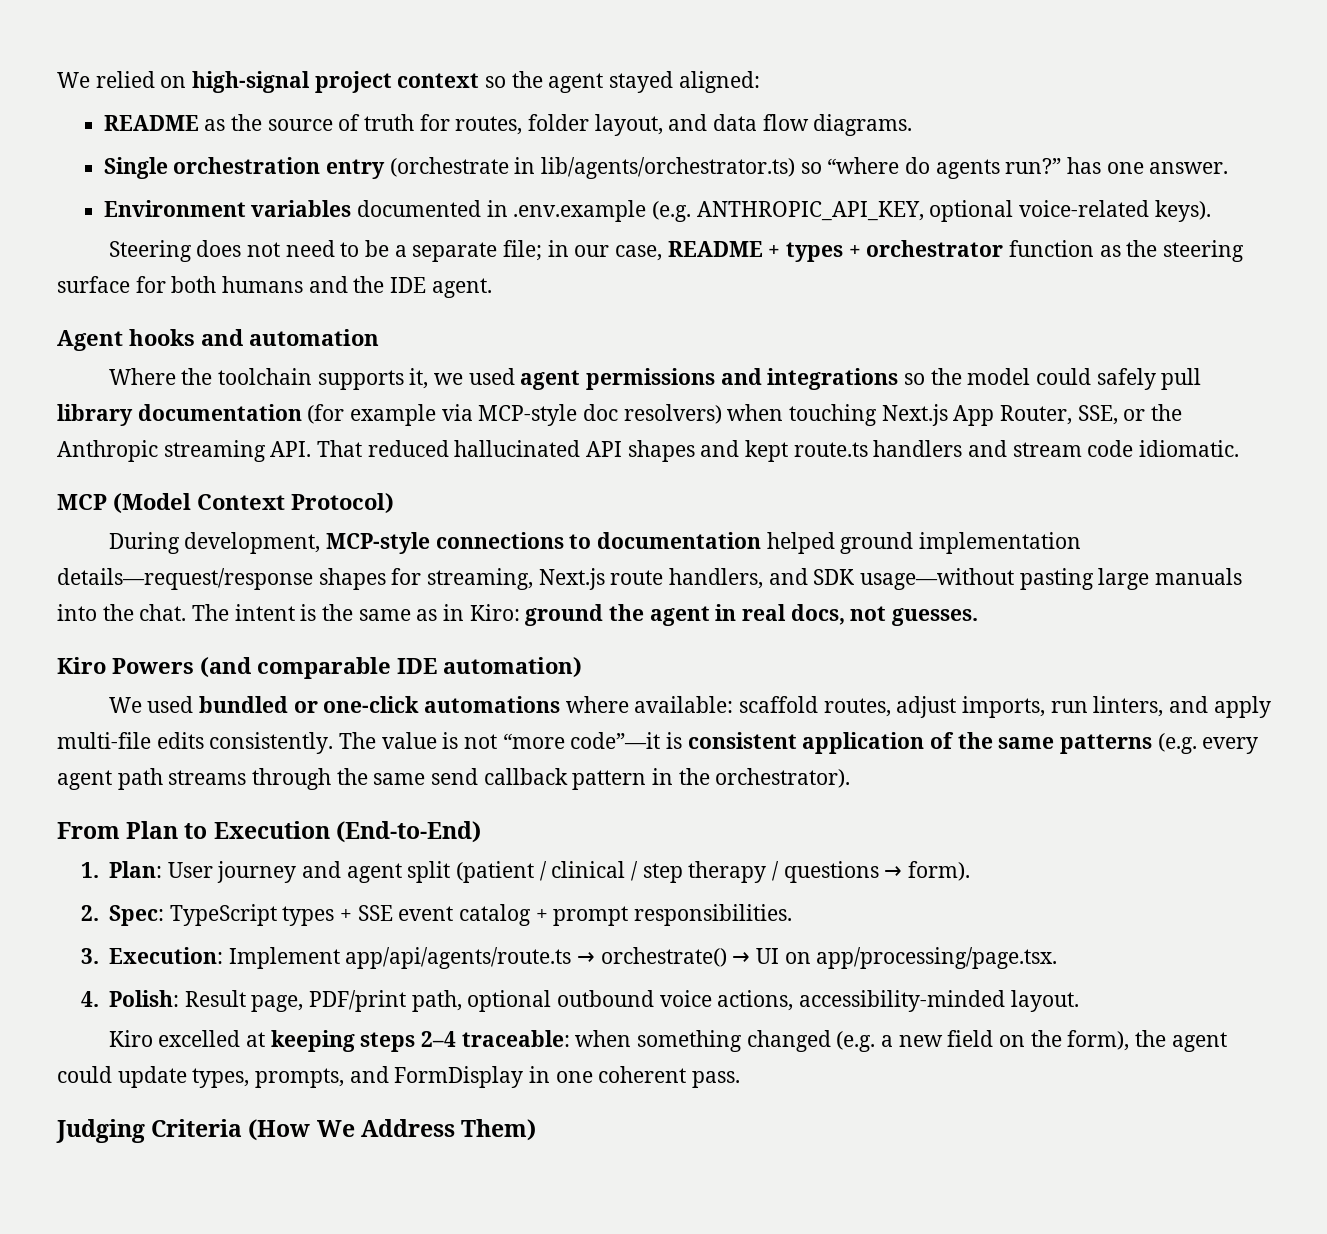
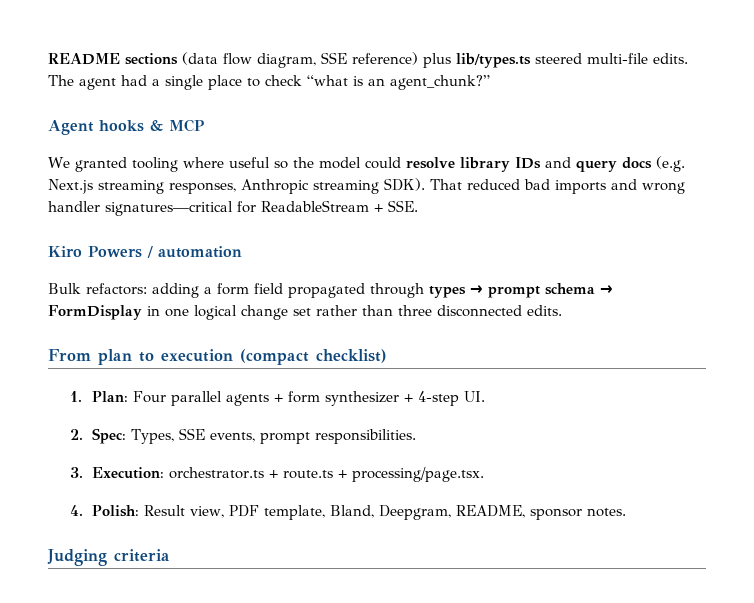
[57,71,760,93] [103,114,913,136] [103,157,1229,179] [103,200,1211,222] [108,240,1245,262] [57,276,492,298] [57,329,379,351] [108,368,1202,390] [57,404,1183,426] We relied on high-signal project context so the agent stayed aligned: // README as the source of truth for routes, folder layout, and data flow diagrams. // Single orchestration entry (orchestrate in lib/agents/orchestrator.ts) so “where do agents run?” has one answer. // Environment variables documented in .env.example (e.g. ANTHROPIC_API_KEY, optional voice-related keys). // Steering does not need to be a separate file; in our case, README + types + orchestrator function as the steering surface for both humans and the IDE agent. // Agent hooks and automation // Where the toolchain supports it, we used agent permissions and integrations so the model could safely pull library documentation (for example via MCP-style doc resolvers) when touching Next.js App Router, SSE, or the -> [48,52,688,68] [48,75,490,90] [48,119,204,135] [48,156,685,172] [48,179,236,194] README sections (data flow diagram, SSE reference) plus lib/types.ts steered multi-file edits. The agent had a single place to check “what is an agent_chunk?” // Agent hooks & MCP // We granted tooling where useful so the model could resolve library IDs and query docs (e.g. Next.js streaming responses,
[270,441,312,457] API. -> [384,178,425,191] SDK).
[454,440,1240,462] [57,493,394,514] [108,532,1082,554] [57,568,1243,590] [57,604,979,626] [57,657,582,679] [108,696,1271,718] [57,732,1259,754] [57,768,851,790] [57,821,481,843] [80,861,971,883] [80,904,793,926] [80,947,1058,969] [80,990,1079,1012] [108,1030,1227,1052] [57,1066,741,1088] [56,1119,537,1143] hallucinated API shapes and kept route.ts handlers and stream code idiomatic. // MCP (Model Context Protocol) // During development, MCP-style connections to documentation helped ground implementation details—request/response shapes for streaming, Next.js route handlers, and SDK usage—without pasting large manuals into the chat. The intent is the same as in Kiro: ground the agent in real docs, not guesses. // Kiro Powers (and comparable IDE automation) // We used bundled or one-click automations where available: scaffold routes, adjust imports, run linters, and apply multi-file edits consistently. The value is not “more code”—it is consistent application of the same patterns (e.g. every agent path streams through the same send callback pattern in the orchestrator). // From Plan to Execution (End-to-End) // 1. Plan: User journey and agent split (patient / clinical / step therapy / questions → form). // 2. Spec: TypeScript types + SSE event catalog + prompt responsibilities. // 3. Execution: Implement app/api/agents/route.ts → orchestrate() → UI on app/processing/page.tsx. // 4. Polish: Result page, PDF/print path, optional outbound voice actions, accessibility-minded layout. // Kiro excelled at keeping steps 2–4 traceable: when something changed (e.g. a new field on the form), the agent could update types, prompts, and FormDisplay in one coherent pass. // Judging Criteria (How We Address Them) -> [524,179,685,194] [48,200,418,216] [48,246,242,258] [48,283,613,298] [48,305,562,320] [48,349,387,365] [69,391,485,406] [69,428,416,444] [69,467,484,482] [69,505,626,520] [47,549,170,566] bad imports and wrong handler signatures—critical for ReadableStream + SSE. // Kiro Powers / automation // Bulk refactors: adding a form field propagated through types → prompt schema → FormDisplay in one logical change set rather than three disconnected edits. // From plan to execution (compact checklist) // 1. Plan: Four parallel agents + form synthesizer + 4-step UI. // 2. Spec: Types, SSE events, prompt responsibilities. // 3. Execution: orchestrator.ts + route.ts + processing/page.tsx. // 4. Polish: Result view, PDF template, Bland, Deepgram, README, sponsor notes. // Judging criteria

